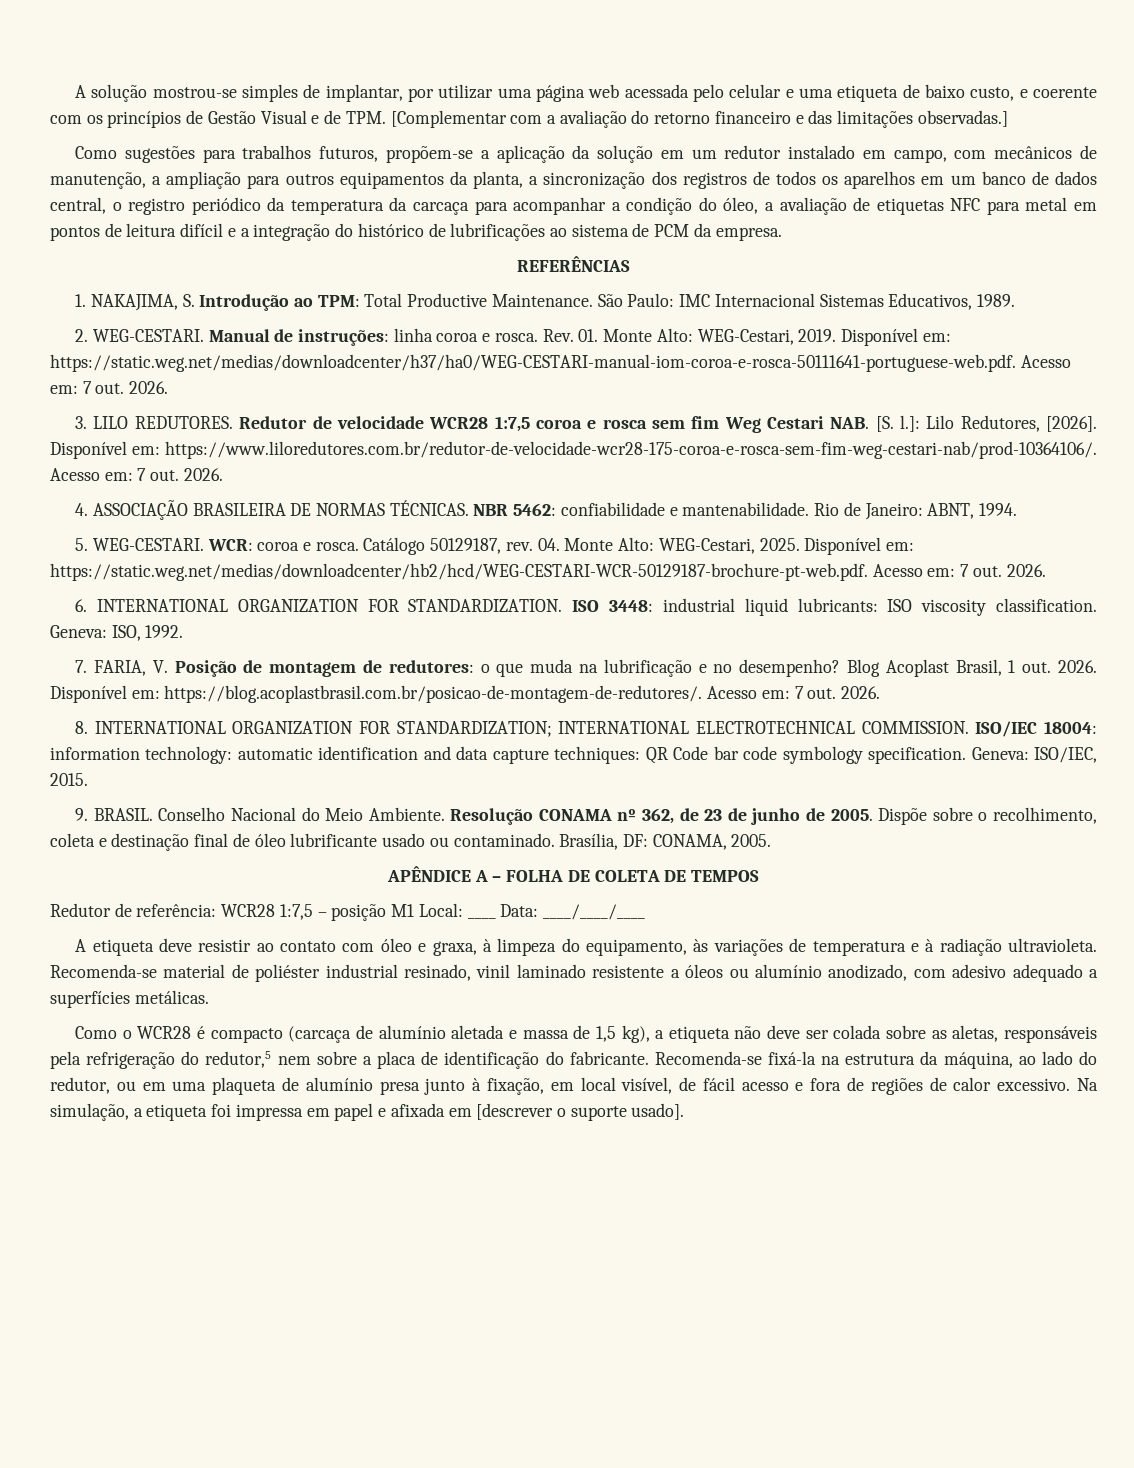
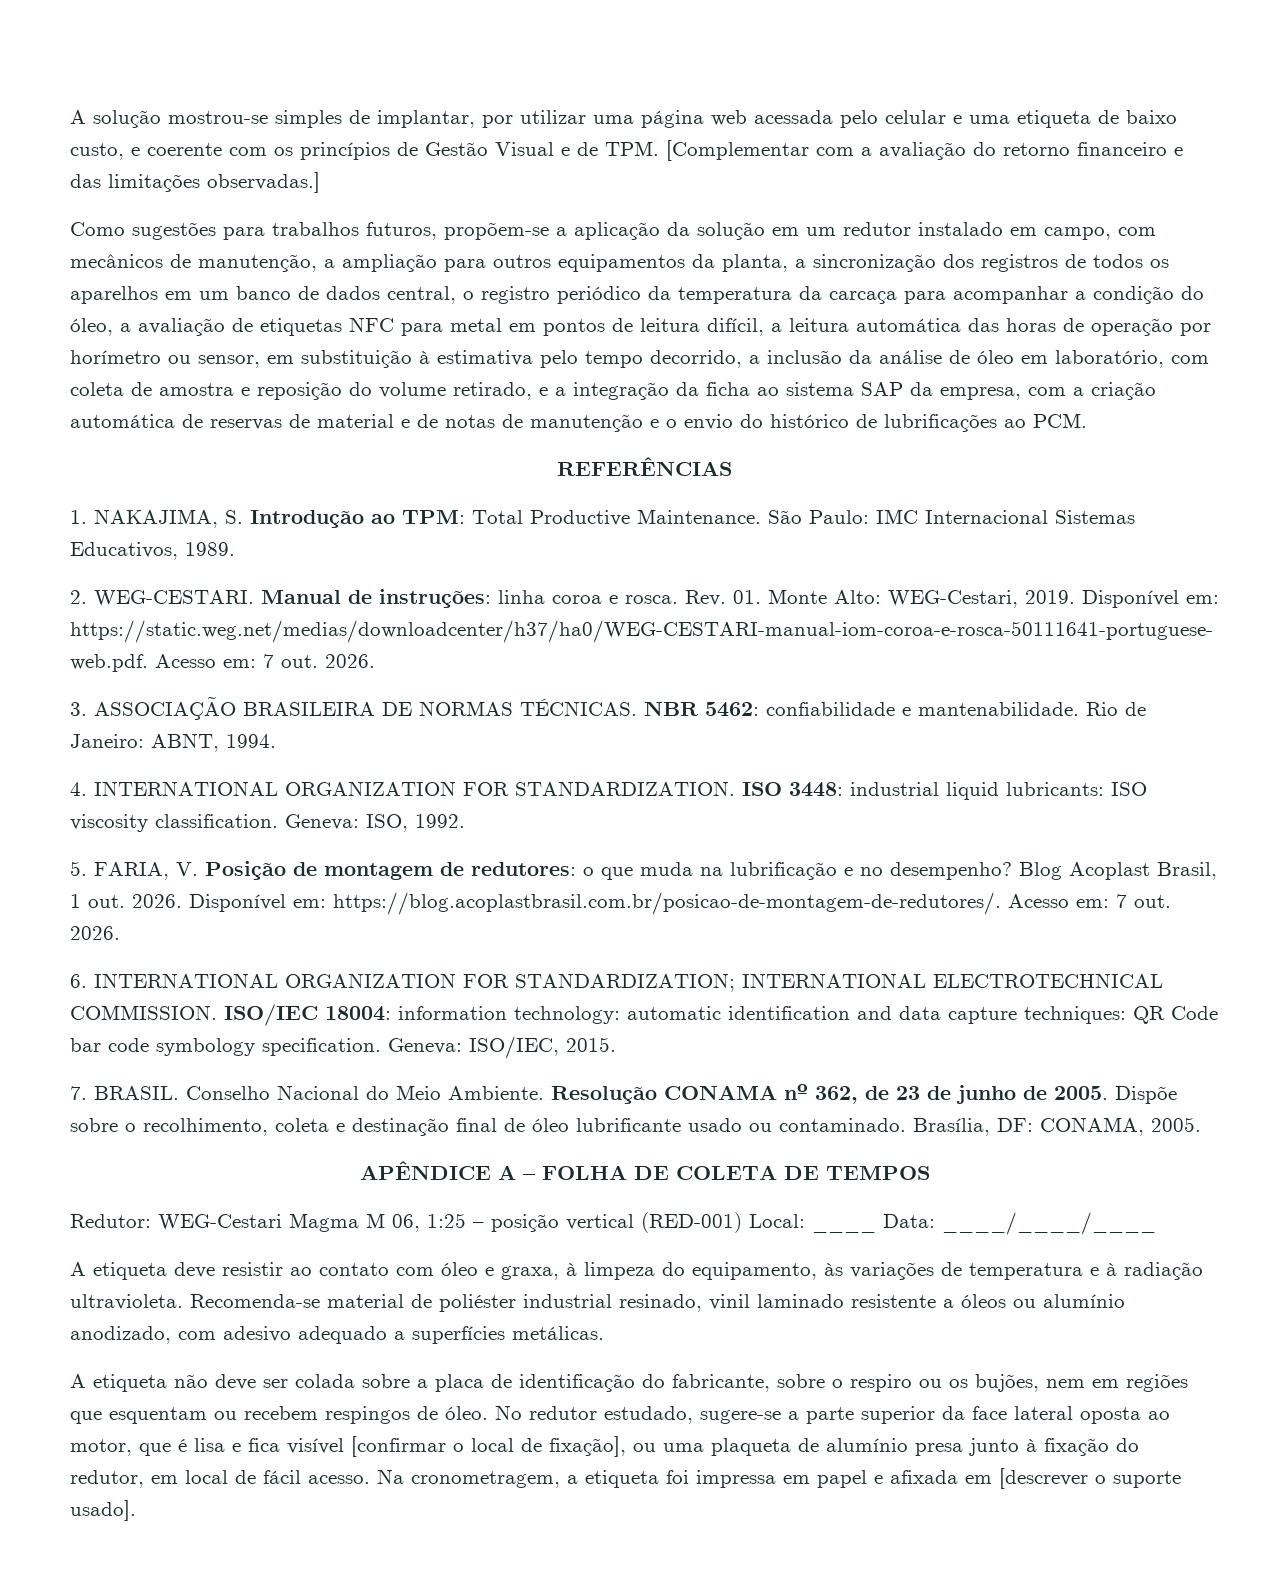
[180,223,331,241] difícil e a integração -> [707,318,1211,336] [70,350,1209,368] [70,382,1156,400] [70,414,733,432] difícil, a leitura automática das horas de operação por horímetro ou sensor, em substituição à estimativa pelo tempo decorrido, a inclusão da análise de óleo em laboratório, com coleta de amostra e reposição do volume retirado, e a integração da ficha ao sistema SAP da empresa, com a criação automática de reservas de material e de notas de manutenção e o envio
[571,223,782,241] sistema de PCM da empresa. -> [1033,413,1087,428] PCM.
[93,415,1098,433] [50,441,1097,459] [50,468,223,481] [75,503,89,516] LILO REDUTORES. Redutor de velocidade WCR28 1:7,5 coroa e rosca sem fim Weg Cestari NAB. [S. l.]: Lilo Redutores, [2026]. Disponível em: https://www.liloredutores.com.br/redutor-de-velocidade-wcr28-175-coroa-e-rosca-sem-fim-weg-cestari-nab/prod-10364106/. Acesso em: 7 out. 2026. // 4. -> (87, 709) none
[75,537,915,555] [50,563,1046,581] [75,599,88,612] 5. WEG-CESTARI. WCR: coroa e rosca. Catálogo 50129187, rev. 04. Monte Alto: WEG-Cestari, 2025. Disponível em: https://static.weg.net/medias/downloadcenter/hb2/hcd/WEG-CESTARI-WCR-50129187-brochure-pt-web.pdf. Acesso em: 7 out. 2026. // 6. -> [70,782,87,796] 4.
[75,660,88,673] 7. -> [70,861,87,876] 5.
[75,721,89,734] 8. -> [70,974,87,988] 6.
[75,808,89,821] 9. -> [70,1086,87,1100] 7.
[50,903,415,921] Redutor de referência: WCR28 1:7,5 – posição M1 -> [70,1212,742,1233] Redutor: WEG-Cestari Magma M 06, 1:25 – posição vertical (RED-001)
[75,1025,665,1043] Como o WCR28 é compacto (carcaça de alumínio aletada e massa de 1,5 kg), a -> [70,1374,86,1388] A
[931,1025,1098,1043] [50,1051,357,1069] as aletas, responsáveis pela refrigeração do redutor,5 nem sobre -> (410, 1381) none
[569,1051,1097,1069] [50,1077,166,1094] fabricante. Recomenda-se fixá-la na estrutura da máquina, ao lado do redutor, ou em -> [672,1374,1188,1392] [70,1405,1170,1424] [70,1436,656,1457] fabricante, sobre o respiro ou os bujões, nem em regiões que esquentam ou recebem respingos de óleo. No redutor estudado, sugere-se a parte superior da face lateral oposta ao motor, que é lisa e fica visível [confirmar o local de fixação], ou
[486,1078,544,1095] fixação, -> [1044,1438,1139,1456] [70,1470,144,1488] fixação do redutor,
[621,1077,673,1094] visível, -> (228, 1477) none
[741,1077,1098,1095] [50,1103,129,1121] acesso e fora de regiões de calor excessivo. Na simulação, -> [308,1469,560,1488] acesso. Na cronometragem,

